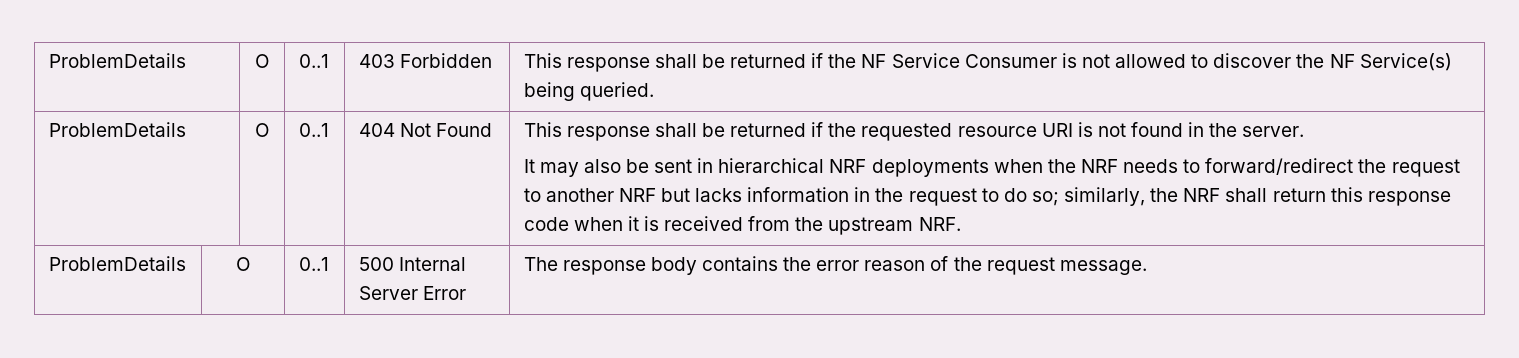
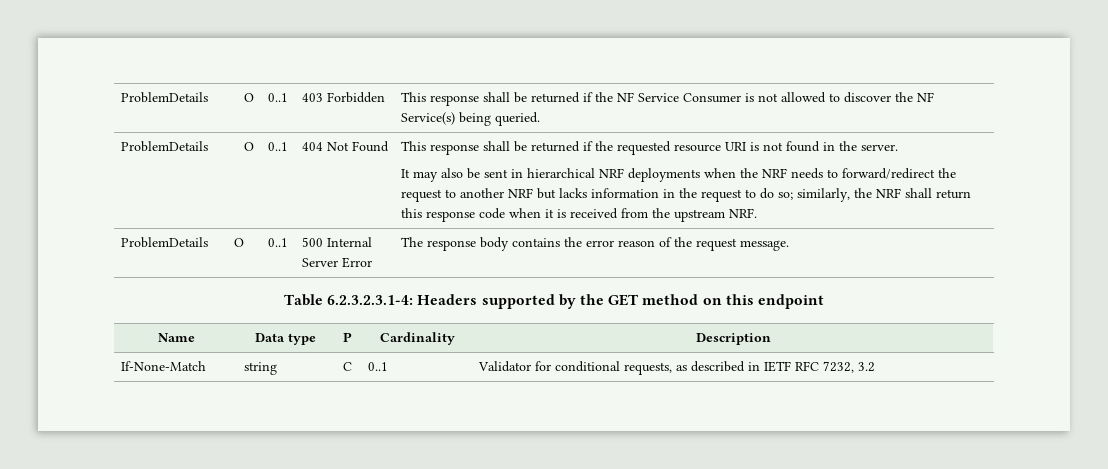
(1147, 267) none -> [284,294,824,309] [157,333,195,342] [254,333,316,345] [342,332,352,342] [379,332,455,345] [695,333,771,345] [120,361,206,371] [243,362,277,375] [342,362,352,371] [367,362,388,371] [477,361,875,375] // Table 6.2.3.2.3.1-4: Headers supported by the GET method on this endpoint // Name | Data type | P | Cardinality | Description // If-None-Match | string | C | 0..1 | Validator for conditional requests, as described in IETF RFC 7232, 3.2

